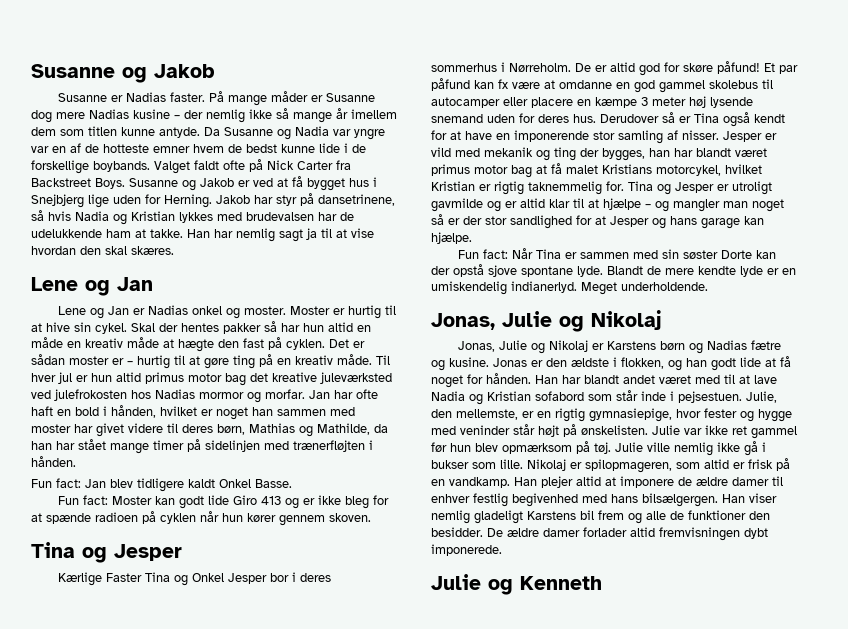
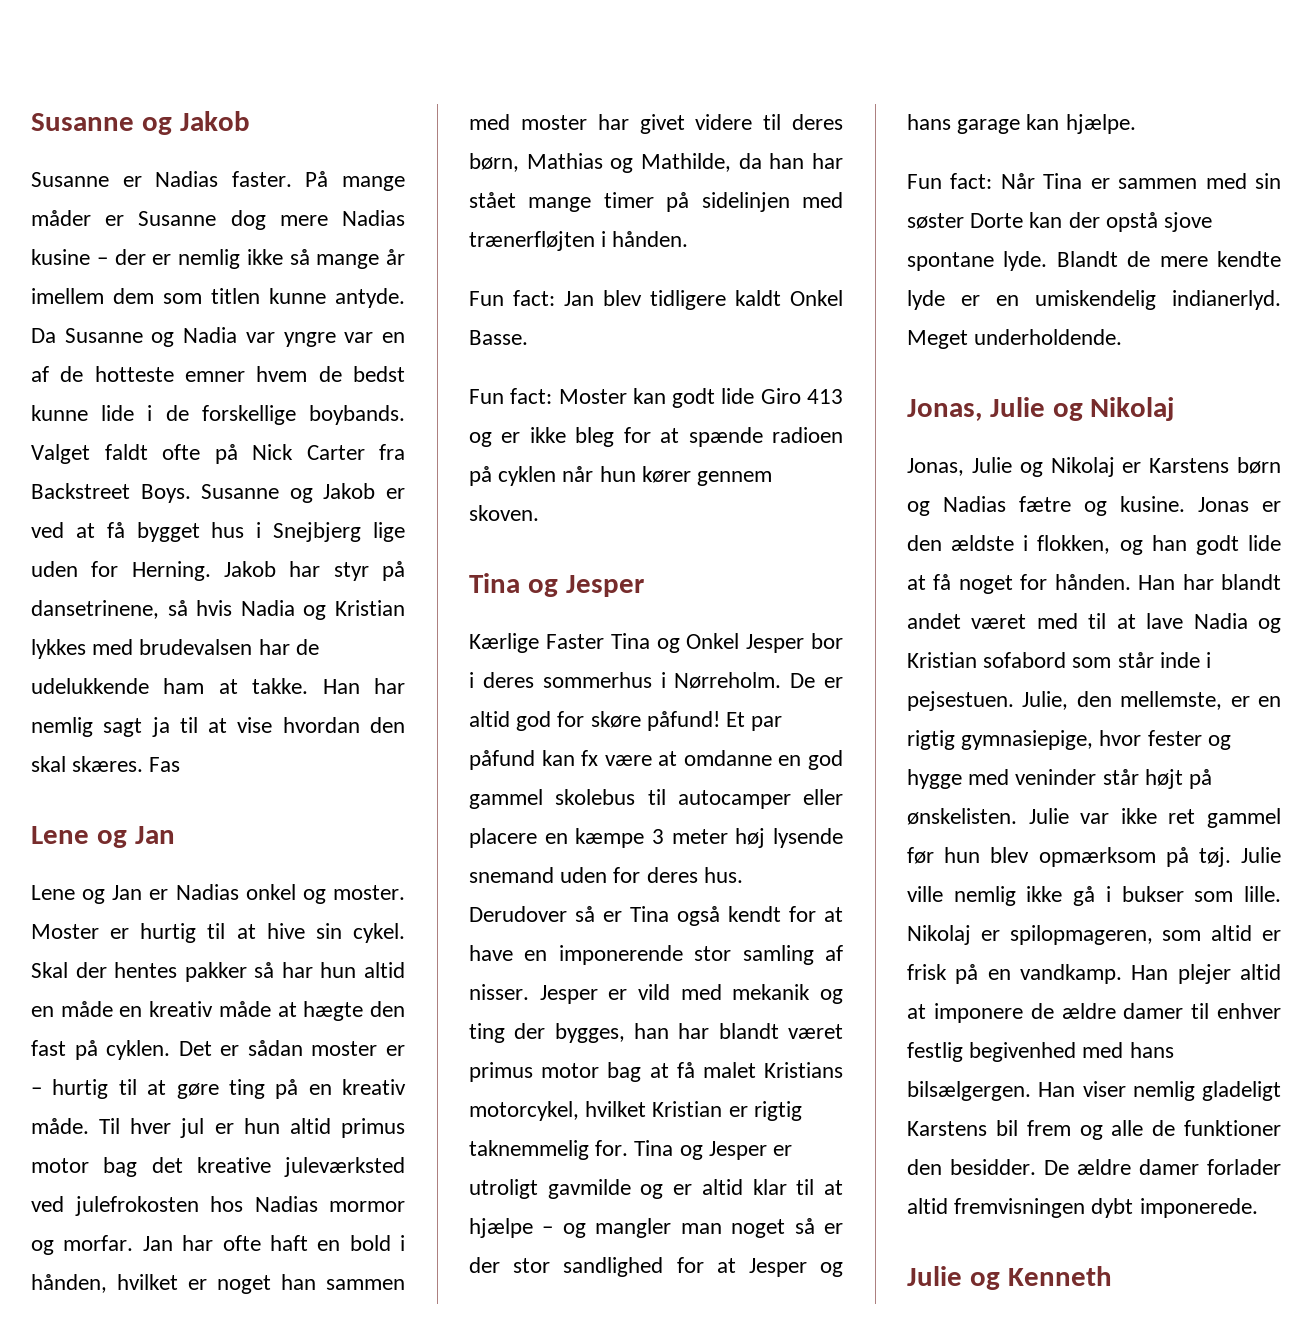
(203, 114) none -> [152,254,172,265] er
(174, 250) none -> [149,757,181,772] Fas

